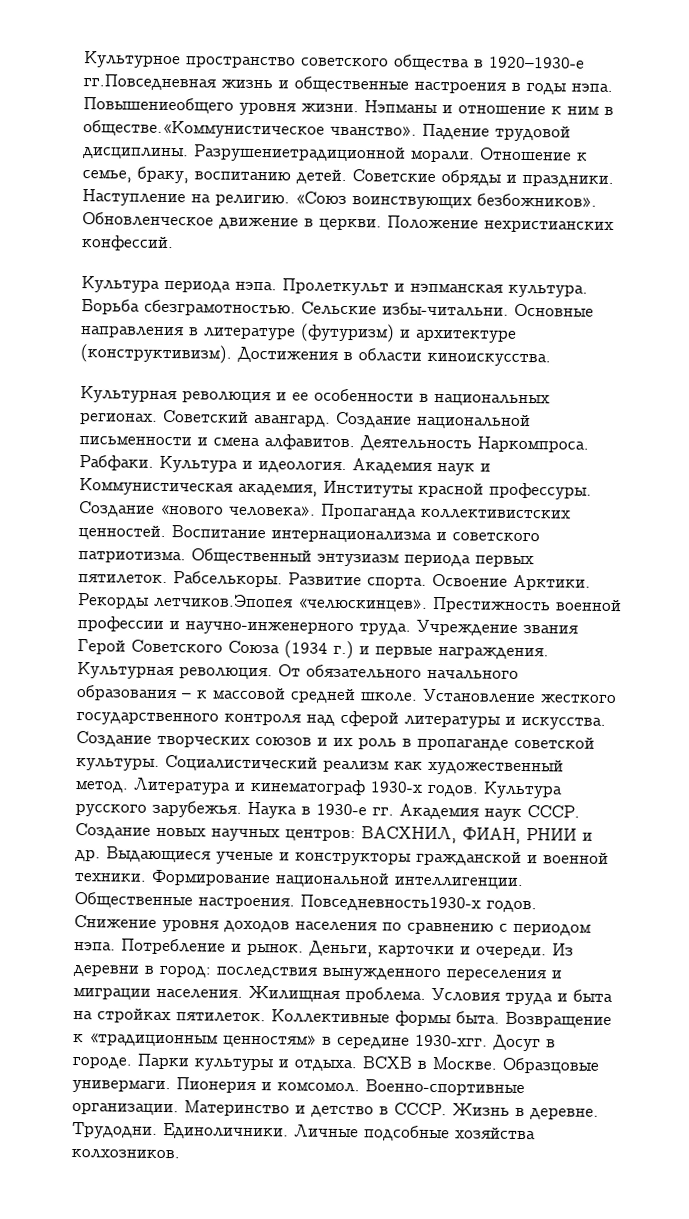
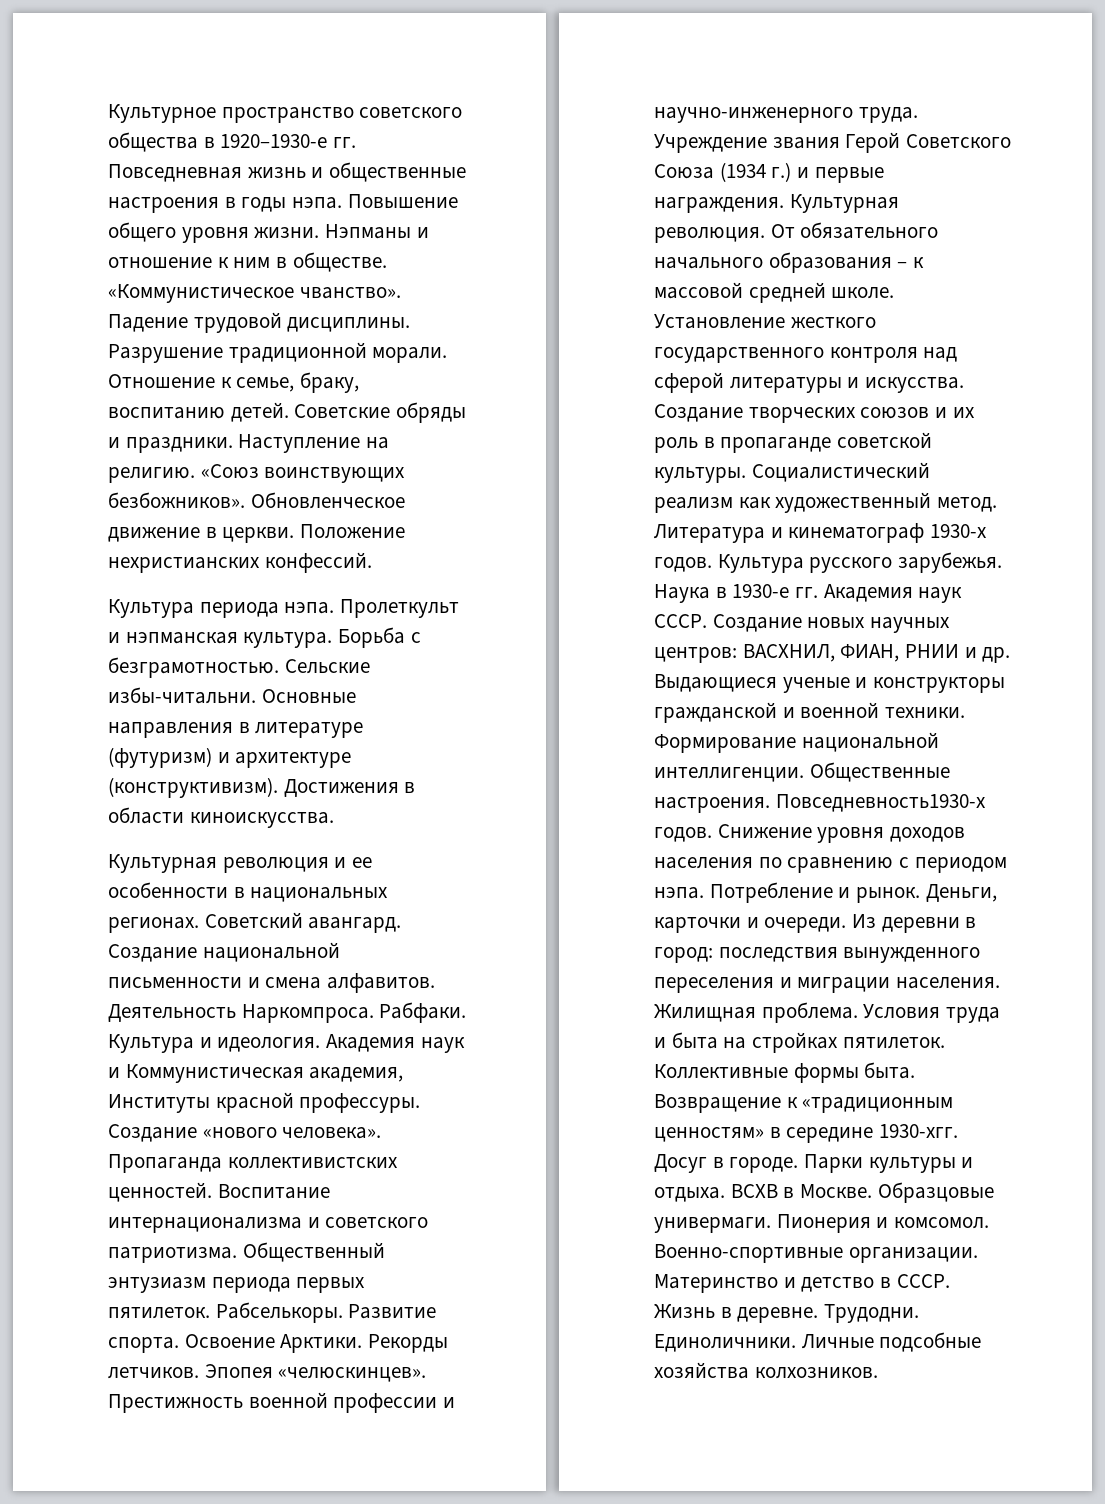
[83,74,216,91] гг.Повседневная -> [333,137,357,148] [108,164,242,182] гг. Повседневная
[83,97,234,114] Повышениеобщего -> [347,194,458,208] [108,222,176,242] Повышение общего
[83,120,325,139] обществе.«Коммунистическое -> [292,252,387,272] [108,284,294,303] обществе. «Коммунистическое
[194,144,406,163] Разрушениетрадиционной -> [108,342,367,363] Разрушение традиционной
[144,299,296,317] сбезграмотностью. -> [410,632,421,643] [108,657,279,678] с безграмотностью.
[154,593,293,609] летчиков.Эпопея -> [108,1364,273,1379] летчиков. Эпопея

